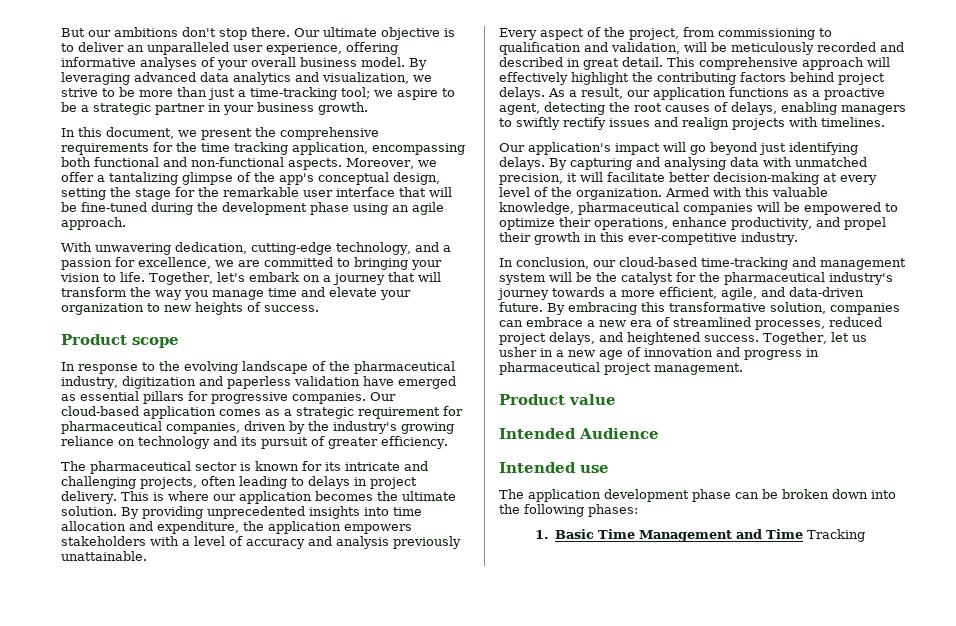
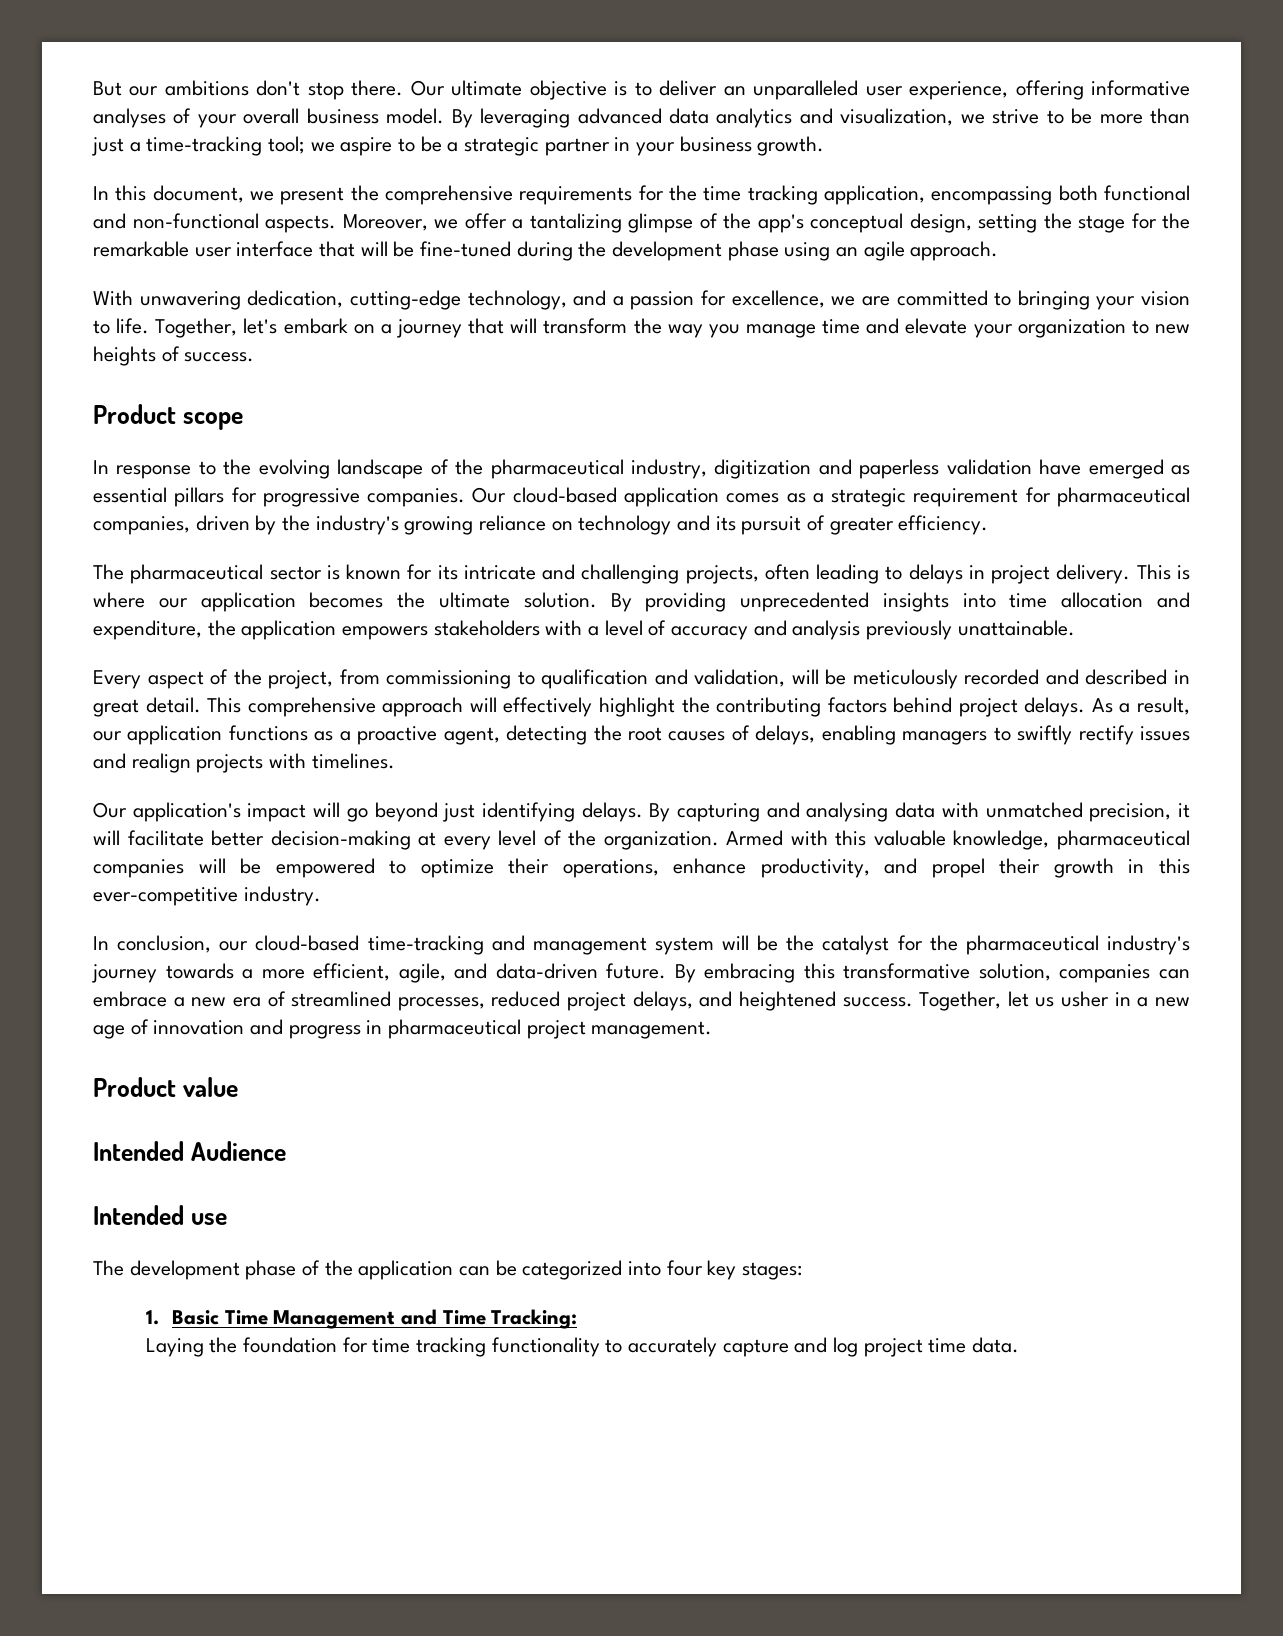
[528,489,896,502] [499,504,638,517] application development phase can be broken down into the following phases: -> [129,1260,803,1280] development phase of the application can be categorized into four key stages:
[807,529,866,542] Tracking -> [491,1309,578,1329] [145,1337,1019,1357] Tracking: // Laying the foundation for time tracking functionality to accurately capture and log project time data.

